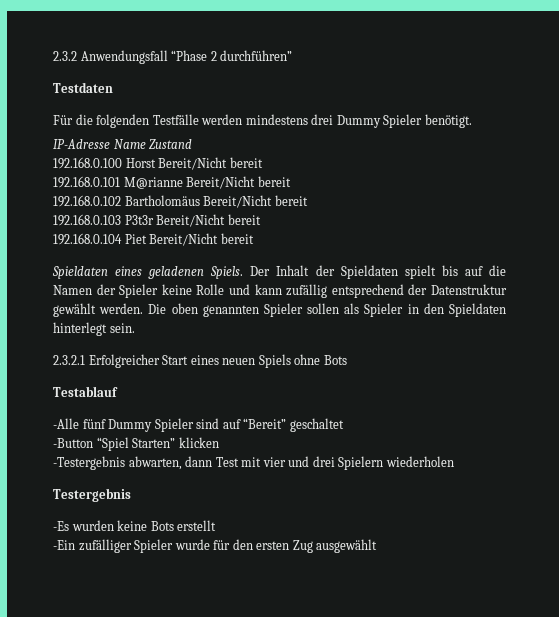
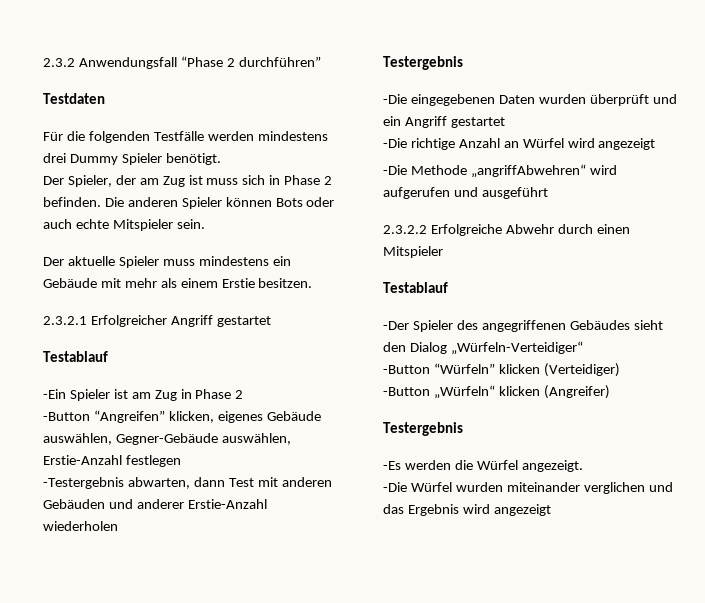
[53,139,193,149] [53,157,263,170] [53,176,291,189] [53,195,308,208] [53,214,261,227] [53,233,254,246] [52,265,506,279] [53,284,507,298] [53,303,507,317] [53,322,135,336] [53,354,347,368] [53,386,118,397] [53,418,344,432] [53,437,219,451] IP-Adresse Name Zustand // 192.168.0.100 Horst Bereit/Nicht bereit // 192.168.0.101 M@rianne Bereit/Nicht bereit // 192.168.0.102 Bartholomäus Bereit/Nicht bereit // 192.168.0.103 P3t3r Bereit/Nicht bereit // 192.168.0.104 Piet Bereit/Nicht bereit // Spieldaten eines geladenen Spiels. Der Inhalt der Spieldaten spielt bis auf die Namen der Spieler keine Rolle und kann zufällig entsprechend der Datenstruktur gewählt werden. Die oben genannten Spieler sollen als Spieler in den Spieldaten hinterlegt sein. // 2.3.2.1 Erfolgreicher Start eines neuen Spiels ohne Bots // Testablauf // -Alle fünf Dummy Spieler sind auf “Bereit” geschaltet // -Button “Spiel Starten” klicken -> [43,175,333,187] [43,197,335,209] [43,219,205,231] [43,256,291,268] [43,278,313,288] [43,315,271,327] [43,351,108,362] [43,389,244,401] [43,410,321,423] [43,433,291,445] [43,455,181,467] Der Spieler, der am Zug ist muss sich in Phase 2 befinden. Die anderen Spieler können Bots oder auch echte Mitspieler sein. // Der aktuelle Spieler muss mindestens ein Gebäude mit mehr als einem Erstie besitzen. // 2.3.2.1 Erfolgreicher Angriff gestartet // Testablauf // -Ein Spieler ist am Zug in Phase 2 // -Button “Angreifen” klicken, eigenes Gebäude auswählen, Gegner-Gebäude auswählen, Erstie-Anzahl festlegen
[262,456,454,470] [53,488,131,502] [53,520,217,531] [53,539,378,553] vier und drei Spielern wiederholen // Testergebnis // -Es wurden keine Bots erstellt // -Ein zufälliger Spieler wurde für den ersten Zug ausgewählt -> [281,477,332,487] [43,499,267,509] [43,521,118,531] [383,56,463,70] [383,94,677,106] [383,116,505,128] [383,138,656,150] [383,164,617,178] [383,187,548,199] [383,224,630,236] [383,246,443,258] [383,282,448,293] [383,320,663,332] [383,341,583,355] [383,363,620,377] [383,385,610,399] [383,422,463,436] [383,460,583,472] [383,482,673,494] [383,504,551,516] anderen Gebäuden und anderer Erstie-Anzahl wiederholen // Testergebnis // -Die eingegebenen Daten wurden überprüft und ein Angriff gestartet // -Die richtige Anzahl an Würfel wird angezeigt // -Die Methode „angriffAbwehren“ wird aufgerufen und ausgeführt // 2.3.2.2 Erfolgreiche Abwehr durch einen Mitspieler // Testablauf // -Der Spieler des angegriffenen Gebäudes sieht den Dialog „Würfeln-Verteidiger“ // -Button “Würfeln” klicken (Verteidiger) // -Button „Würfeln“ klicken (Angreifer) // Testergebnis // -Es werden die Würfel angezeigt. // -Die Würfel wurden miteinander verglichen und das Ergebnis wird angezeigt

